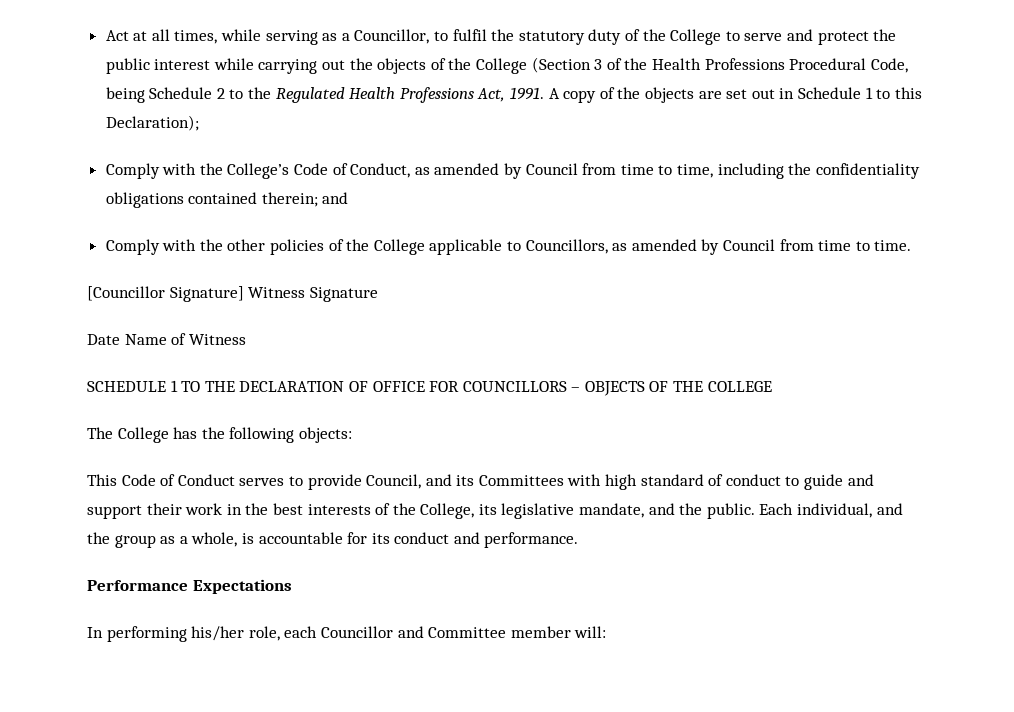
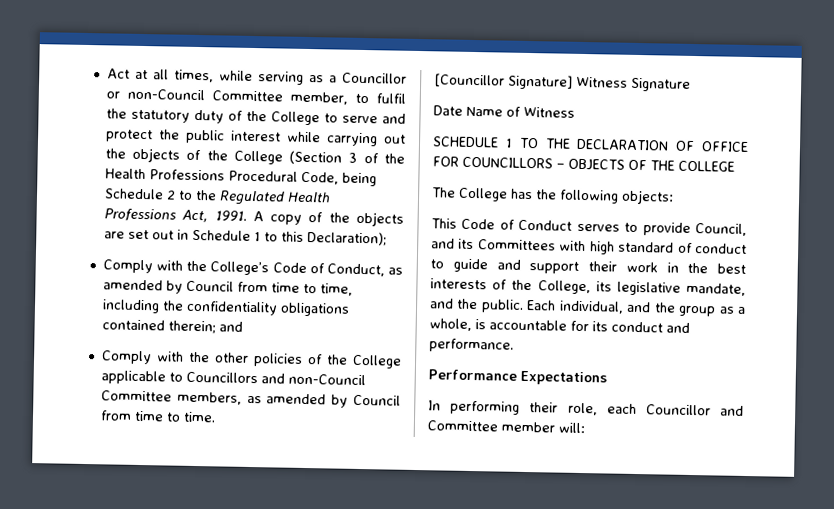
[354,29,430,44] Councillor, -> [342,72,407,84] [105,88,348,105] Councillor or non-Council Committee member,
[525,239,608,254] Councillors, -> [185,371,366,386] [100,390,242,405] Councillors and non-Council Committee members,
[191,626,245,641] his/her -> [529,402,559,413] their

